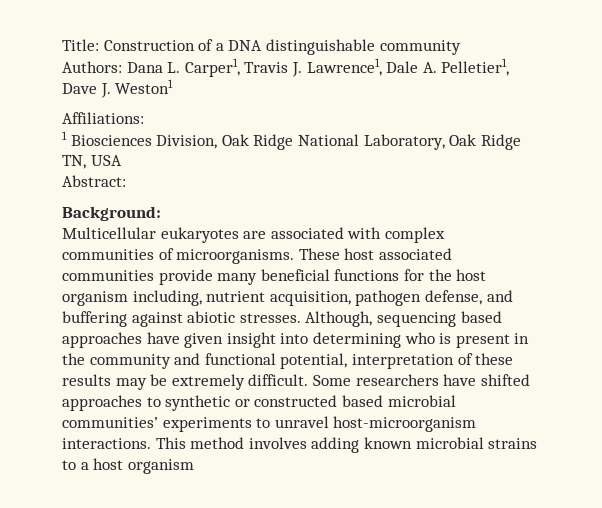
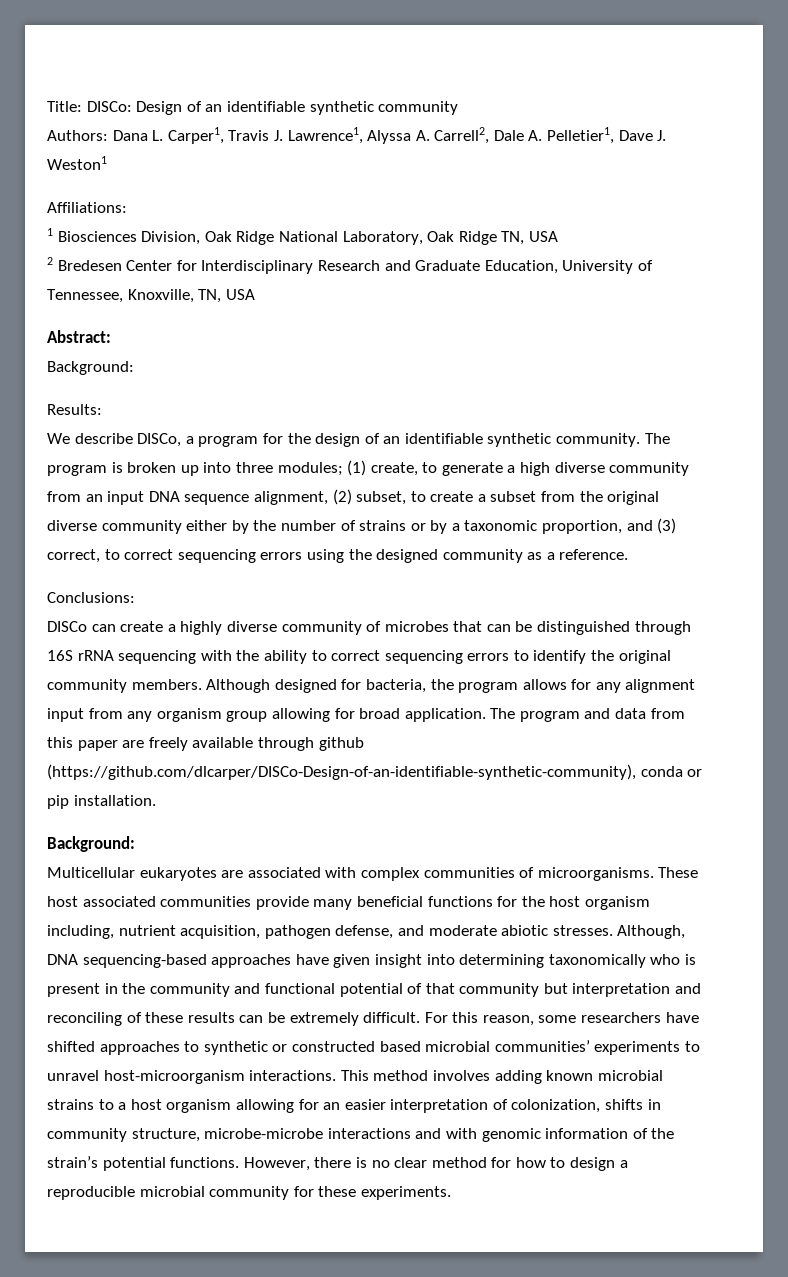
[103,39,375,55] Construction of a DNA distinguishable -> [86,101,374,115] DISCo: Design of an identifiable synthetic
(382, 67) none -> [367,127,490,144] Alyssa A. Carrell2,
[62,175,126,187] Abstract: -> [47,257,653,274] [47,289,255,303] [47,330,111,343] [47,361,134,375] [47,404,102,415] [47,433,670,447] [47,460,690,476] [47,489,660,505] [47,518,677,534] [47,549,629,563] [47,592,135,603] [47,621,691,635] [47,650,671,664] [47,679,696,693] [47,708,685,722] [47,737,364,751] [47,764,703,780] [47,795,156,809] 2 Bredesen Center for Interdisciplinary Research and Graduate Education, University of Tennessee, Knoxville, TN, USA // Abstract: // Background: // Results: // We describe DISCo, a program for the design of an identifiable synthetic community. The program is broken up into three modules; (1) create, to generate a high diverse community from an input DNA sequence alignment, (2) subset, to create a subset from the original diverse community either by the number of strains or by a taxonomic proportion, and (3) correct, to correct sequencing errors using the designed community as a reference. // Conclusions: // DISCo can create a highly diverse community of microbes that can be distinguished through 16S rRNA sequencing with the ability to correct sequencing errors to identify the original community members. Although designed for bacteria, the program allows for any alignment input from any organism group allowing for broad application. The program and data from this paper are freely available through github (https://github.com/dlcarper/DISCo-Design-of-an-identifiable-synthetic-community), conda or pip installation.
[62,311,183,327] buffering against -> [428,925,497,936] moderate
[376,311,502,327] sequencing based -> [47,954,207,968] DNA sequencing-based
(401, 340) none -> [548,954,646,968] taxonomically
[280,353,454,369] potential, interpretation -> [339,983,702,997] [47,1012,122,1026] potential of that community but interpretation and reconciling
[115,378,147,390] may -> [239,1015,264,1023] can
[312,375,351,386] Some -> [424,1012,577,1026] For this reason, some
(194, 466) none -> [235,1099,661,1113] [47,1128,675,1142] [47,1156,628,1171] [47,1186,451,1200] allowing for an easier interpretation of colonization, shifts in community structure, microbe-microbe interactions and with genomic information of the strain’s potential functions. However, there is no clear method for how to design a reproducible microbial community for these experiments.

